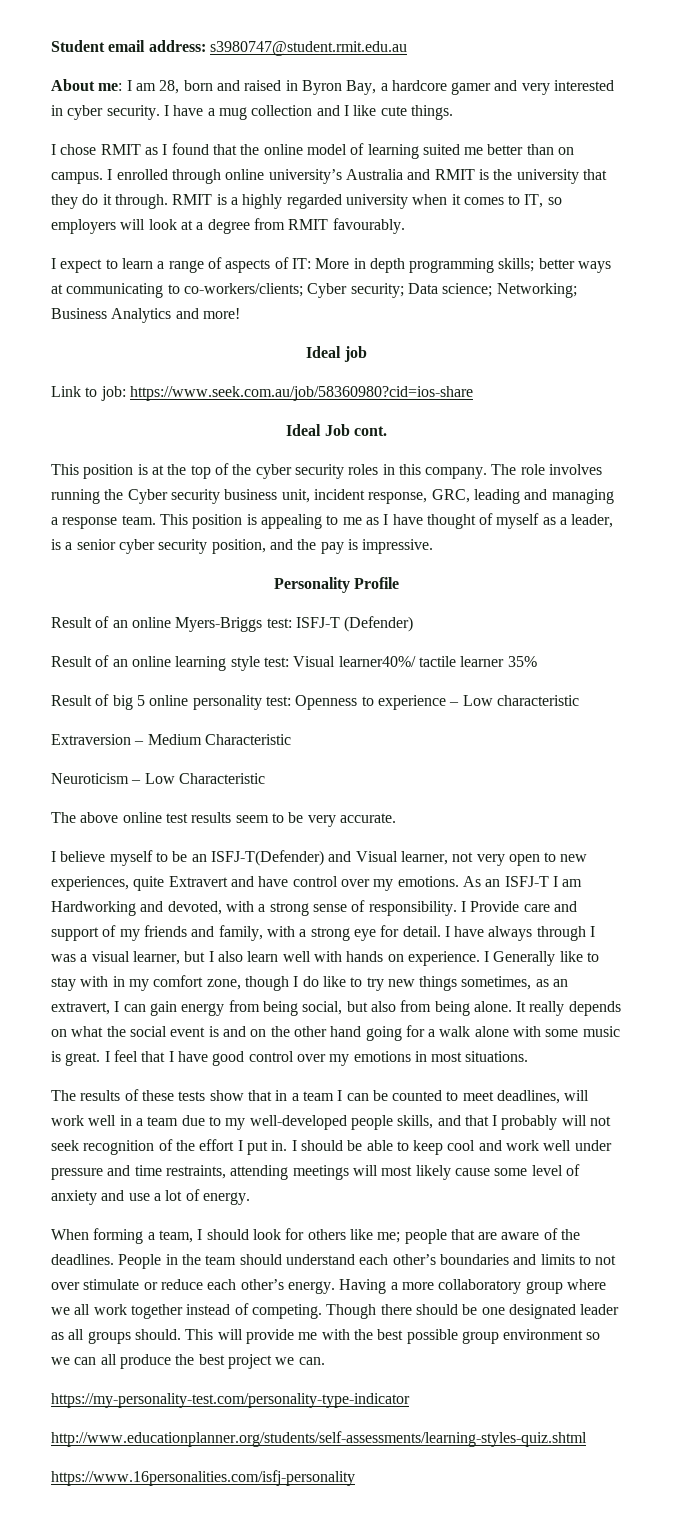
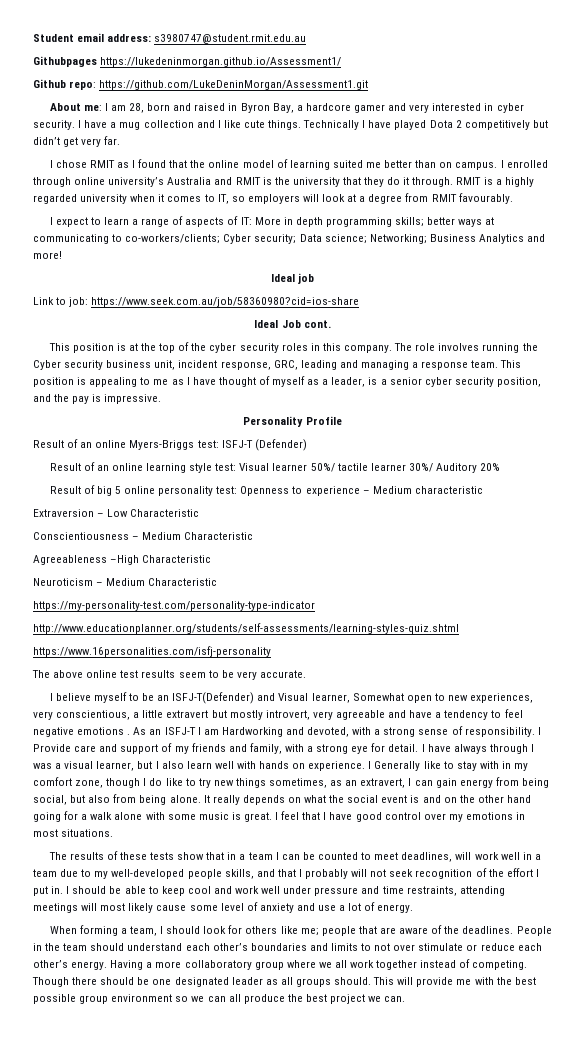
(407, 48) none -> [33,56,342,67] [33,79,369,90] // Githubpages https://lukedeninmorgan.github.io/Assessment1/ // Github repo: https://github.com/LukeDeninMorgan/Assessment1.git
(453, 112) none -> [303,120,548,130] [33,136,121,147] Technically I have played Dota 2 competitively but didn’t get very far.
[338,656,537,667] learner40%/ tactile learner 35% -> [272,463,501,473] learner 50%/ tactile learner 30%/ Auditory 20%
[462,695,493,706] Low -> [372,486,412,494] Medium
[147,734,291,745] Medium Characteristic -> [107,509,200,517] [33,532,254,540] [33,555,212,565] Low Characteristic // Conscientiousness – Medium Characteristic // Agreeableness –High Characteristic
[144,773,265,784] Low Characteristic -> [106,578,218,586] [33,601,315,611] [33,623,459,634] [33,646,271,657] Medium Characteristic // https://my-personality-test.com/personality-type-indicator // http://www.educationplanner.org/students/self-assessments/learning-styles-quiz.shtml // https://www.16personalities.com/isfj-personality
[452,852,505,866] not very -> [352,693,404,701] Somewhat
[133,876,459,891] quite Extravert and have control over my emotions. -> [33,709,523,720] [33,727,131,737] very conscientious, a little extravert but mostly introvert, very agreeable and have a tendency to feel negative emotions .
[51,1393,410,1408] [51,1431,587,1447] [51,1470,355,1486] // https://my-personality-test.com/personality-type-indicator // http://www.educationplanner.org/students/self-assessments/learning-styles-quiz.shtml // https://www.16personalities.com/isfj-personality -> (406, 999) none

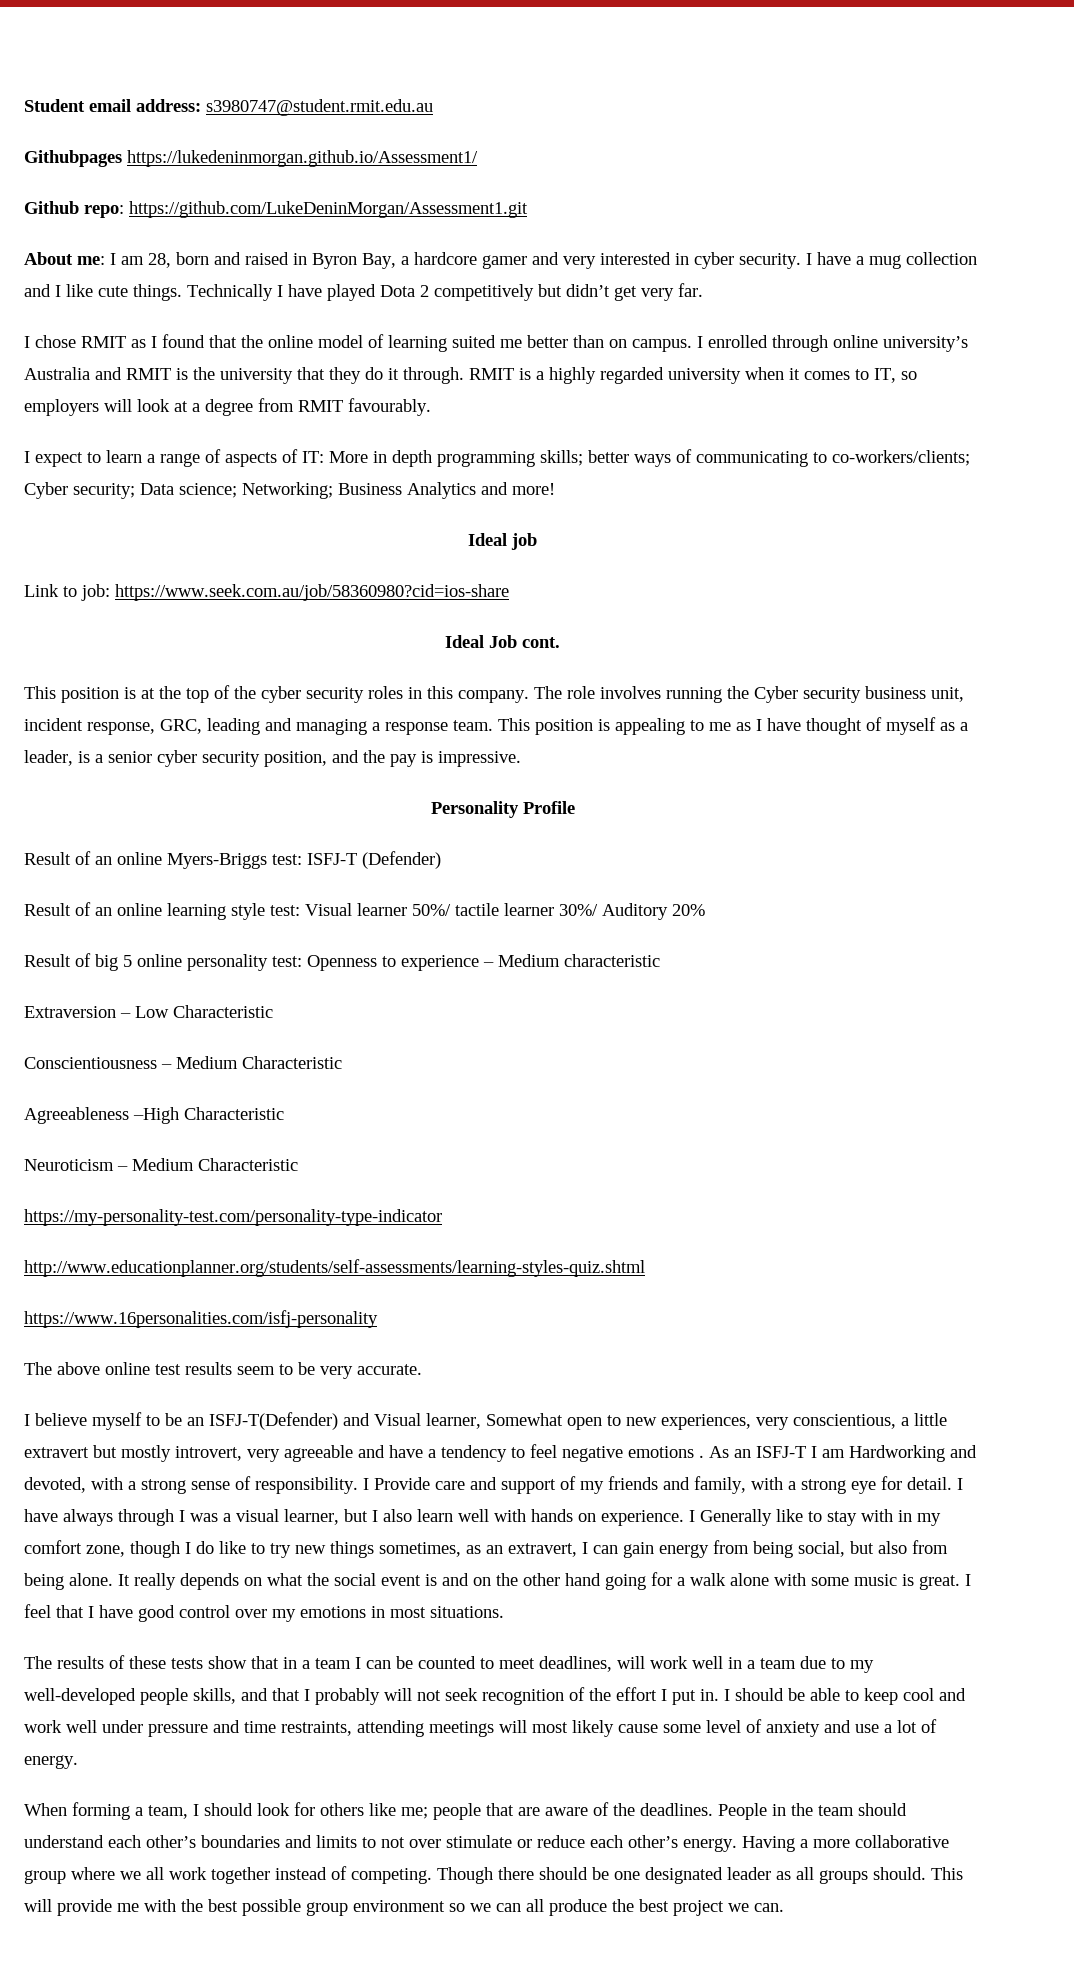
[485,217,495,225] at -> [676,449,692,463] of
[184,960,252,970] collaboratory -> [855,1835,949,1848] collaborative

